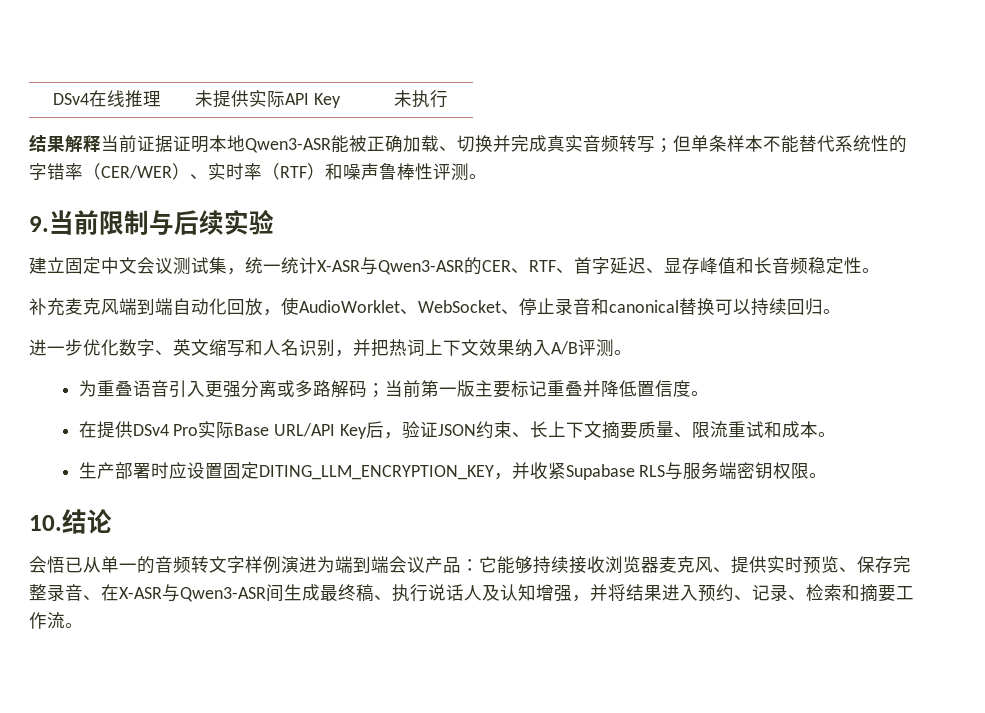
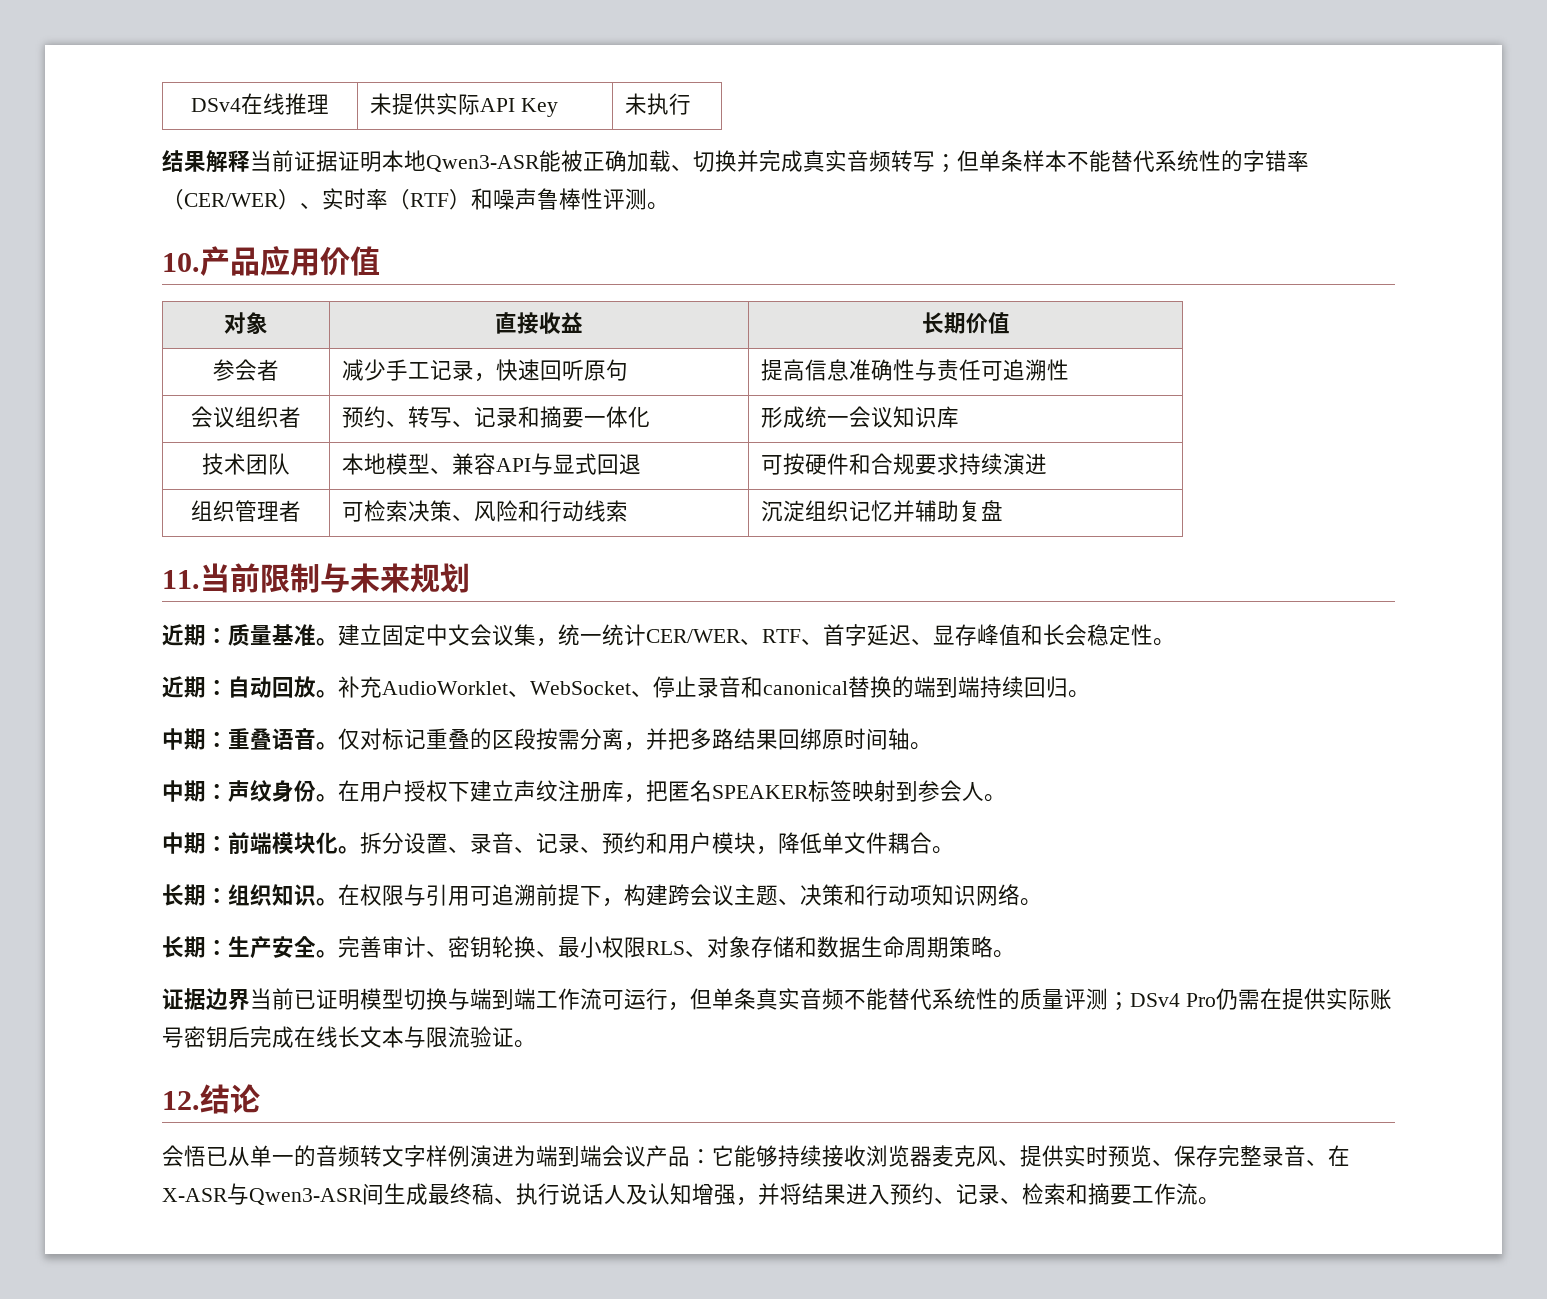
[29,210,274,235] 9.当前限制与后续实验 // -> [162,246,380,276] [224,312,268,334] [495,312,583,334] [921,312,1010,334] [213,359,279,381] [342,359,629,382] [761,359,1070,381] [191,406,301,428] [342,406,651,428] [761,406,960,428] [202,453,290,475] [342,453,642,475] [761,453,1048,475] [191,500,301,522] [342,500,629,522] [761,500,1004,522] [162,563,470,593] [162,624,338,646] 10.产品应用价值 // 对象 | 直接收益 | 长期价值 // 参会者 | 减少手工记录，快速回听原句 | 提高信息准确性与责任可追溯性 // 会议组织者 | 预约、转写、记录和摘要一体化 | 形成统一会议知识库 // 技术团队 | 本地模型、兼容API与显式回退 | 可按硬件和合规要求持续演进 // 组织管理者 | 可检索决策、风险和行动线索 | 沉淀组织记忆并辅助复盘 // 11.当前限制与未来规划 // 近期：质量基准。
[173,257,209,275] 测试 -> (514, 635) none
[317,257,511,275] X-ASR与Qwen3-ASR的CER -> [646,629,741,643] CER/WER
[772,257,808,274] 音频 -> [1065,624,1087,646] 会
[29,297,299,316] 补充麦克风端到端自动化回放，使 -> [162,676,382,698] 近期：自动回放。补充
[715,299,751,315] 可以 -> [892,676,980,698] 的端到端
[29,339,632,357] [78,380,709,398] [78,421,836,439] [78,462,828,480] [29,515,62,531] 进一步优化数字、英文缩写和人名识别，并把热词上下文效果纳入A/B评测。 // 为重叠语音引入更强分离或多路解码；当前第一版主要标记重叠并降低置信度。 // 在提供DSv4 Pro实际Base URL/API Key后，验证JSON约束、长上下文摘要质量、限流重试和成本。 // 生产部署时应设置固定DITING_LLM_ENCRYPTION_KEY，并收紧Supabase RLS与服务端密钥权限。 // 10. -> [162,728,932,751] [162,780,1006,803] [162,832,954,855] [162,884,1042,907] [162,936,1015,959] [162,988,1392,1011] [162,1026,536,1048] [162,1091,200,1110] 中期：重叠语音。仅对标记重叠的区段按需分离，并把多路结果回绑原时间轴。 // 中期：声纹身份。在用户授权下建立声纹注册库，把匿名SPEAKER标签映射到参会人。 // 中期：前端模块化。拆分设置、录音、记录、预约和用户模块，降低单文件耦合。 // 长期：组织知识。在权限与引用可追溯前提下，构建跨会议主题、决策和行动项知识网络。 // 长期：生产安全。完善审计、密钥轮换、最小权限RLS、对象存储和数据生命周期策略。 // 证据边界当前已证明模型切换与端到端工作流可运行，但单条真实音频不能替代系统性的质量评测；DSv4 Pro仍需在提供实际账号密钥后完成在线长文本与限流验证。 // 12.

